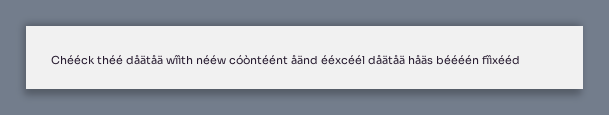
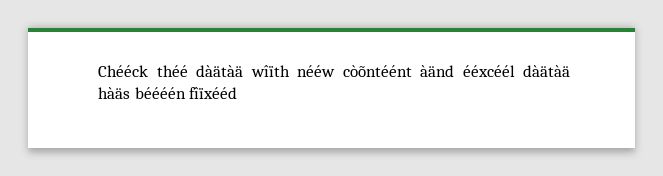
[126,54,520,65] dåätåä wîìth nééw cóòntéént åänd ééxcéél dåätåä håäs béééén fîìxééd -> [196,65,570,77] [98,87,238,99] dàätàä wîïth nééw còõntéént àänd ééxcéél dàätàä hàäs béééén fîïxééd

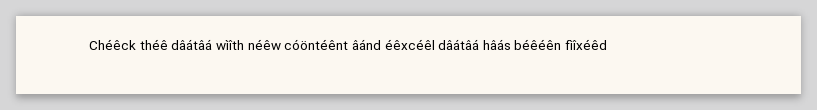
[98,65,570,77] [98,87,238,99] Chééck théé dàätàä wîïth nééw còõntéént àänd ééxcéél dàätàä hàäs béééén fîïxééd -> [89,39,608,50] Chéêck théê dâátâá wìîth néêw cóöntéênt âánd éêxcéêl dâátâá hâás béêéên fìîxéêd

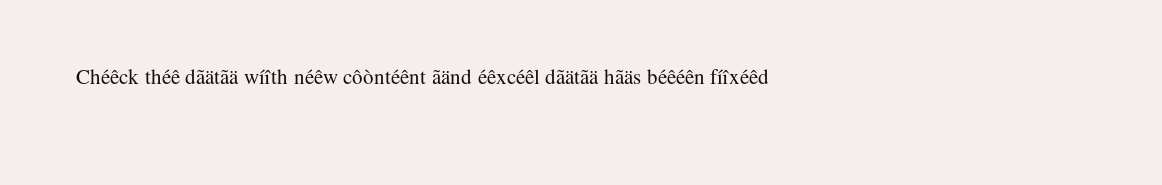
[171,39,608,50] dâátâá wìîth néêw cóöntéênt âánd éêxcéêl dâátâá hâás béêéên fìîxéêd -> [185,69,770,84] dãätãä wíîth néêw côòntéênt ãänd éêxcéêl dãätãä hãäs béêéên fíîxéêd

